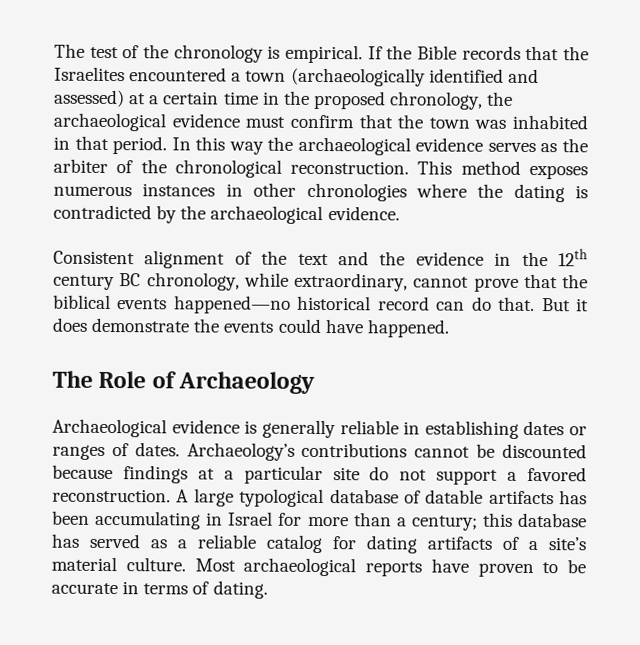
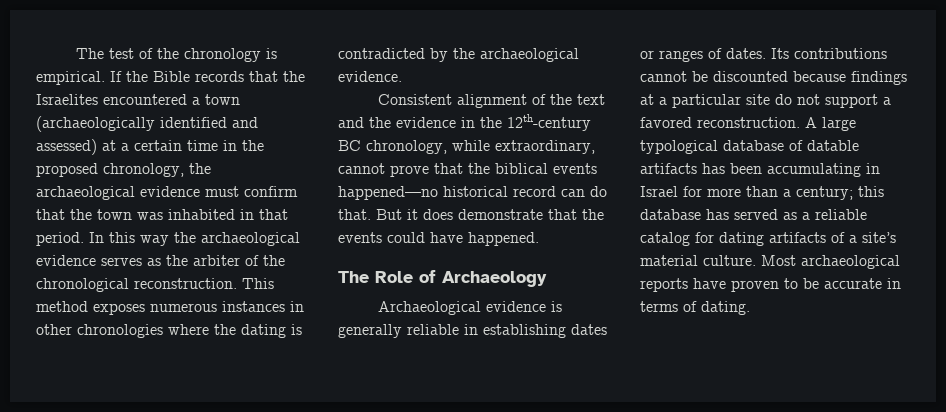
[557,248,588,267] [53,274,115,291] 12th century -> [507,114,591,131] 12th-century
(191, 325) none -> [548,209,577,220] that
[186,442,295,461] Archaeology’s -> [771,48,789,59] Its

